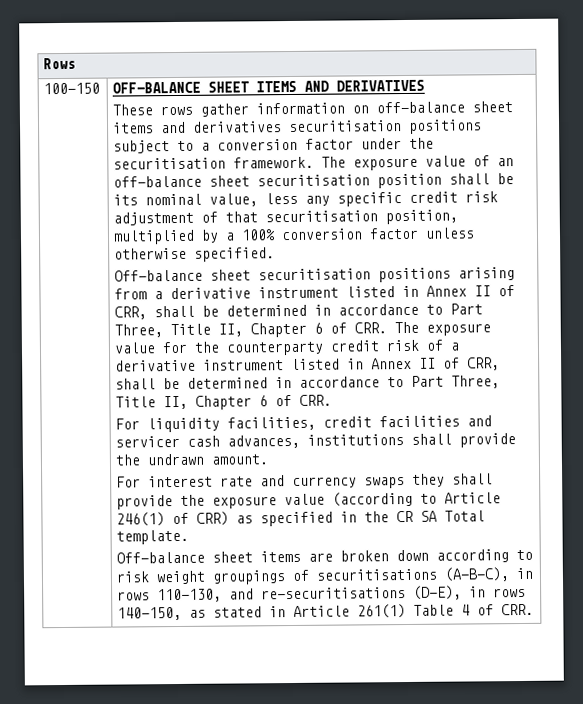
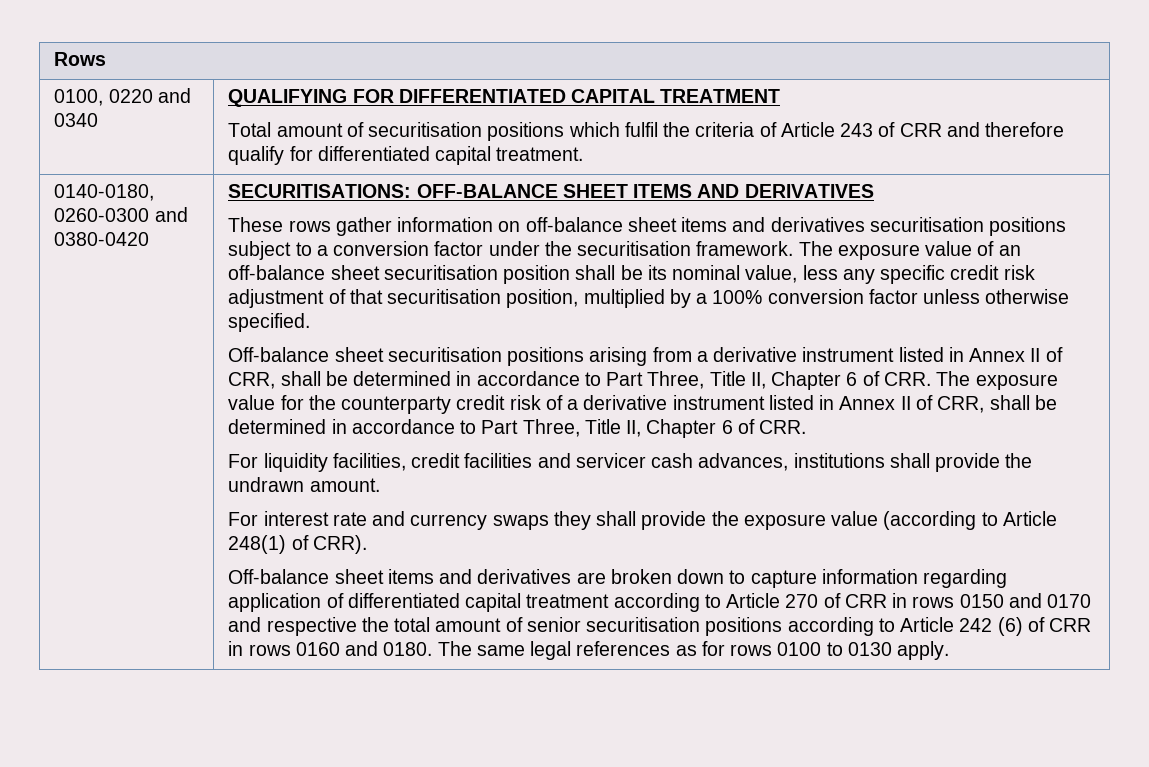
[43,82,101,95] 100-150 | -> [54,88,191,106] [54,113,99,127] [228,89,781,107] [228,122,1065,141] [228,146,584,165] [54,184,155,201] [54,207,188,222] [54,232,150,246] [228,184,412,198] 0100, 0220 and 0340 | QUALIFYING FOR DIFFERENTIATED CAPITAL TREATMENT // Total amount of securitisation positions which fulfil the criteria of Article 243 of CRR and therefore qualify for differentiated capital treatment. // 0140-0180, 0260-0300 and 0380-0420 | SECURITISATIONS:
[116,510,486,527] [116,529,190,545] 246(1) of CRR) as specified in the CR SA Total template. -> [228,535,367,554] 248(1) of CRR).
(302, 556) none -> [439,569,572,584] and derivatives
[436,549,534,563] [116,567,534,585] [117,585,527,603] [117,603,535,621] according to risk weight groupings of securitisations (A-B-C), in rows 110-130, and re-securitisations (D-E), in rows 140-150, as stated in Article 261(1) Table 4 of CRR. -> [729,569,1008,588] [228,593,1092,612] [228,617,1092,636] [228,641,950,660] to capture information regarding application of differentiated capital treatment according to Article 270 of CRR in rows 0150 and 0170 and respective the total amount of senior securitisation positions according to Article 242 (6) of CRR in rows 0160 and 0180. The same legal references as for rows 0100 to 0130 apply.

